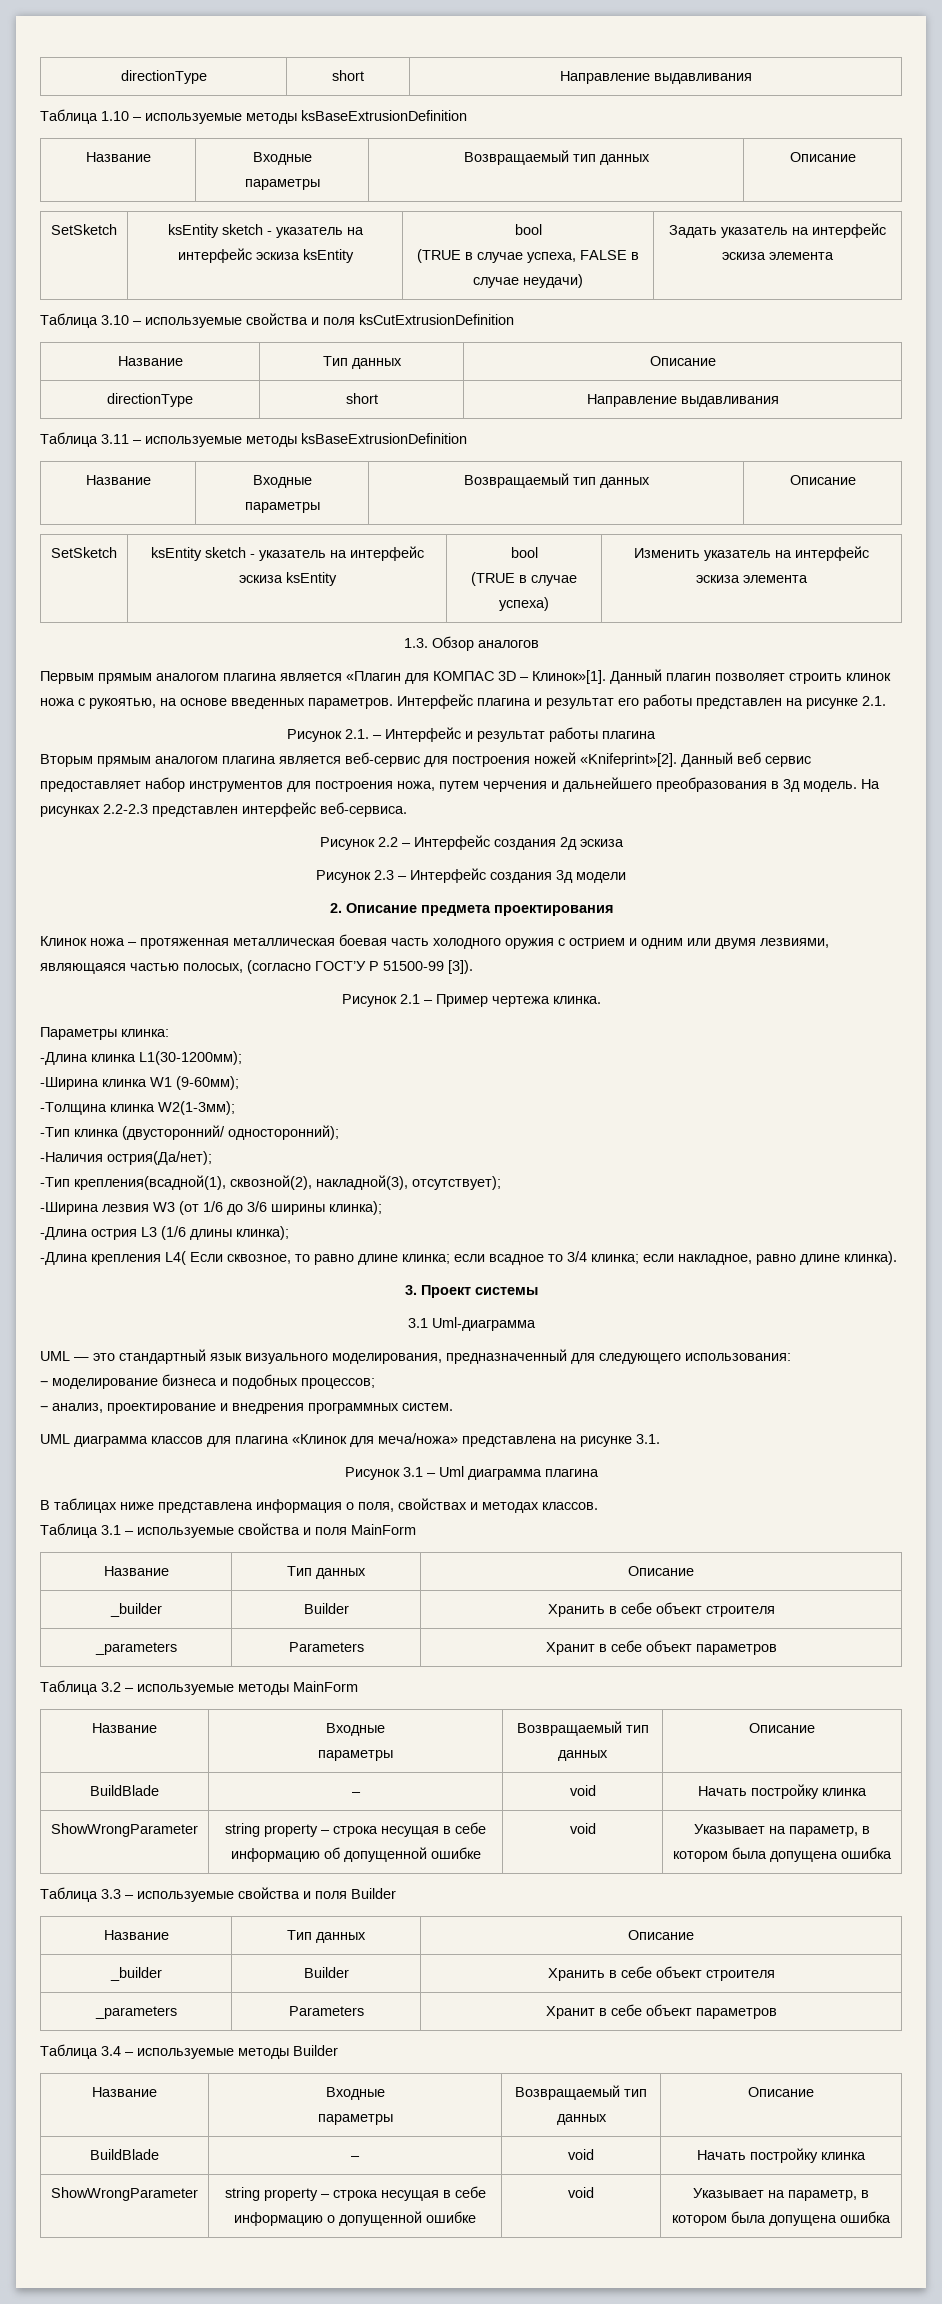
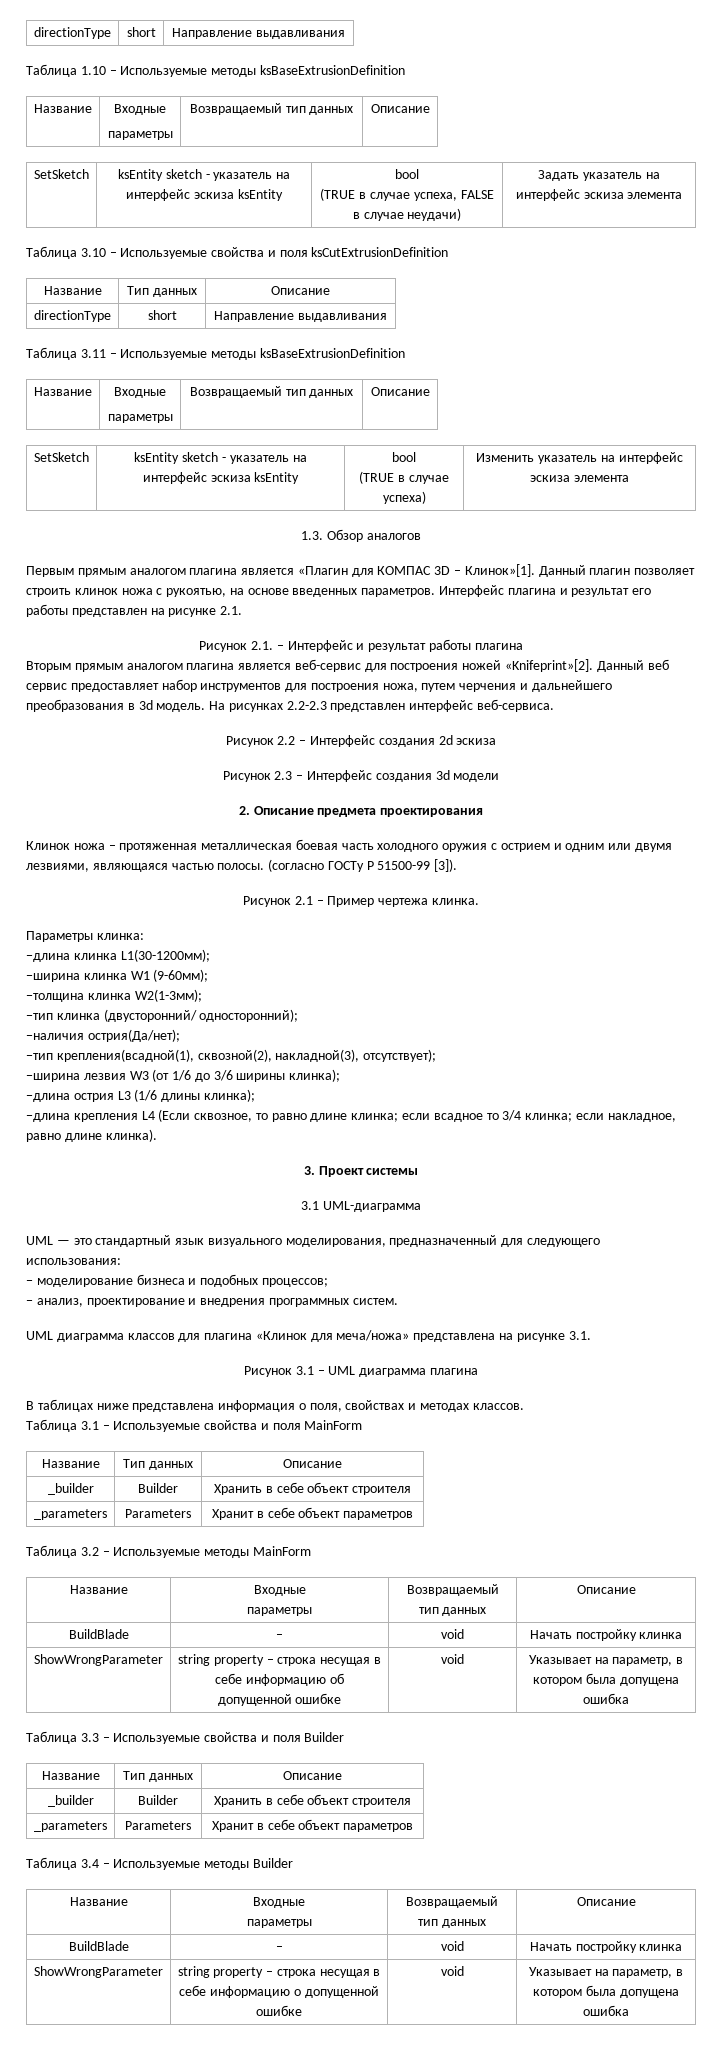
[145,113,242,124] используемые -> [120,66,208,77] Используемые
[145,317,242,328] используемые -> [120,248,208,259] Используемые
[145,436,242,447] используемые -> [120,349,208,360] Используемые
[783,779,800,792] 3д -> [138,700,153,710] 3d
[559,837,577,850] 2д -> [438,735,453,745] 2d
[556,870,573,883] 3д -> [435,770,450,780] 3d
[183,960,366,974] полосых, (согласно ГОСТ’У -> [217,859,364,872] полосы. (согласно ГОСТу
[40,1052,88,1065] -Длина -> [26,953,70,962] −длина
[40,1077,99,1090] -Ширина -> [26,973,80,982] −ширина
[40,1102,107,1115] -Толщина -> [26,993,84,1002] −толщина
[40,1127,70,1137] -Тип -> [26,1013,53,1020] −тип
[40,1152,103,1162] -Наличия -> [26,1033,84,1040] −наличия
[40,1177,70,1187] -Тип -> [26,1053,53,1060] −тип
[40,1202,99,1215] -Ширина -> [26,1073,80,1082] −ширина
[40,1227,88,1240] -Длина -> [26,1093,70,1102] −длина
[40,1251,223,1265] -Длина крепления L4( Если -> [26,1109,191,1122] −длина крепления L4 (Если
[431,1317,536,1331] Uml-диаграмма -> [322,1201,421,1212] UML-диаграмма
[438,1466,464,1477] Uml -> [328,1366,356,1375] UML
[137,1527,234,1538] используемые -> [113,1421,201,1432] Используемые
[137,1684,234,1695] используемые -> [113,1547,201,1558] Используемые
[137,1891,234,1902] используемые -> [113,1733,201,1744] Используемые
[137,2048,234,2059] используемые -> [113,1859,201,1870] Используемые

